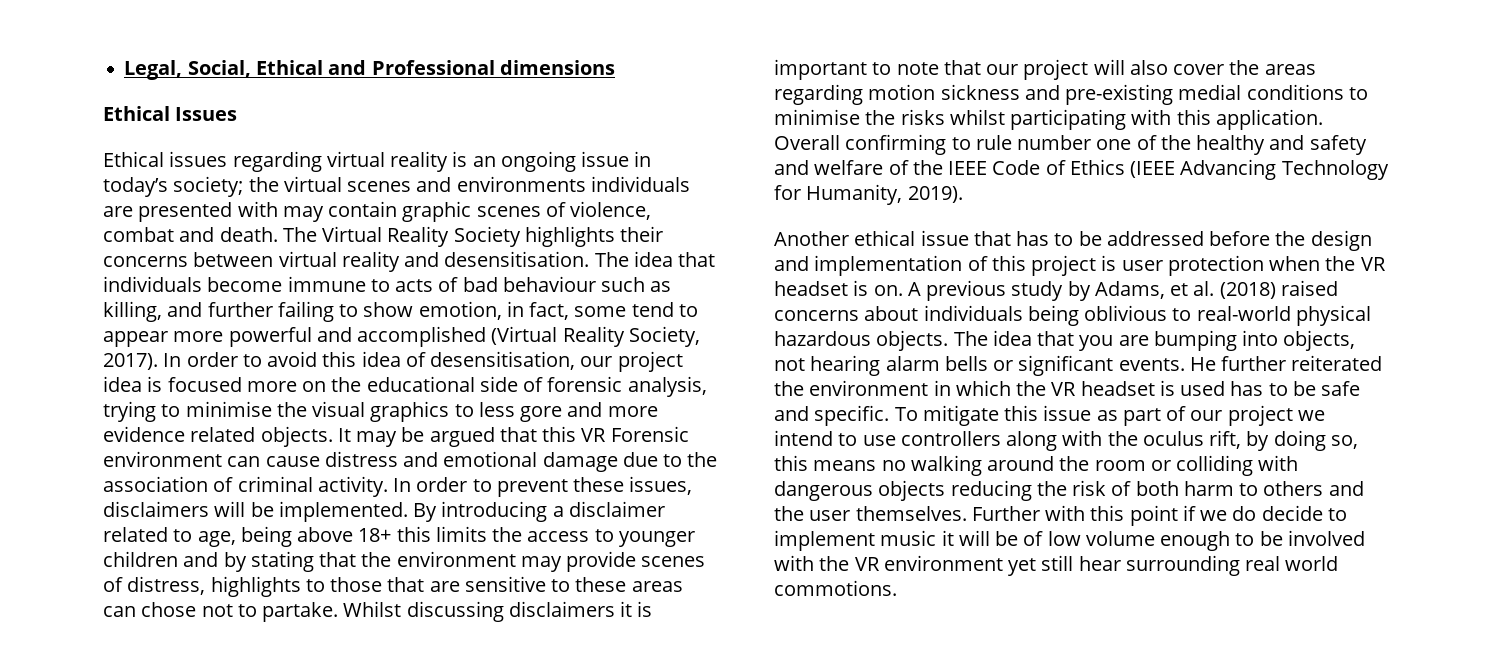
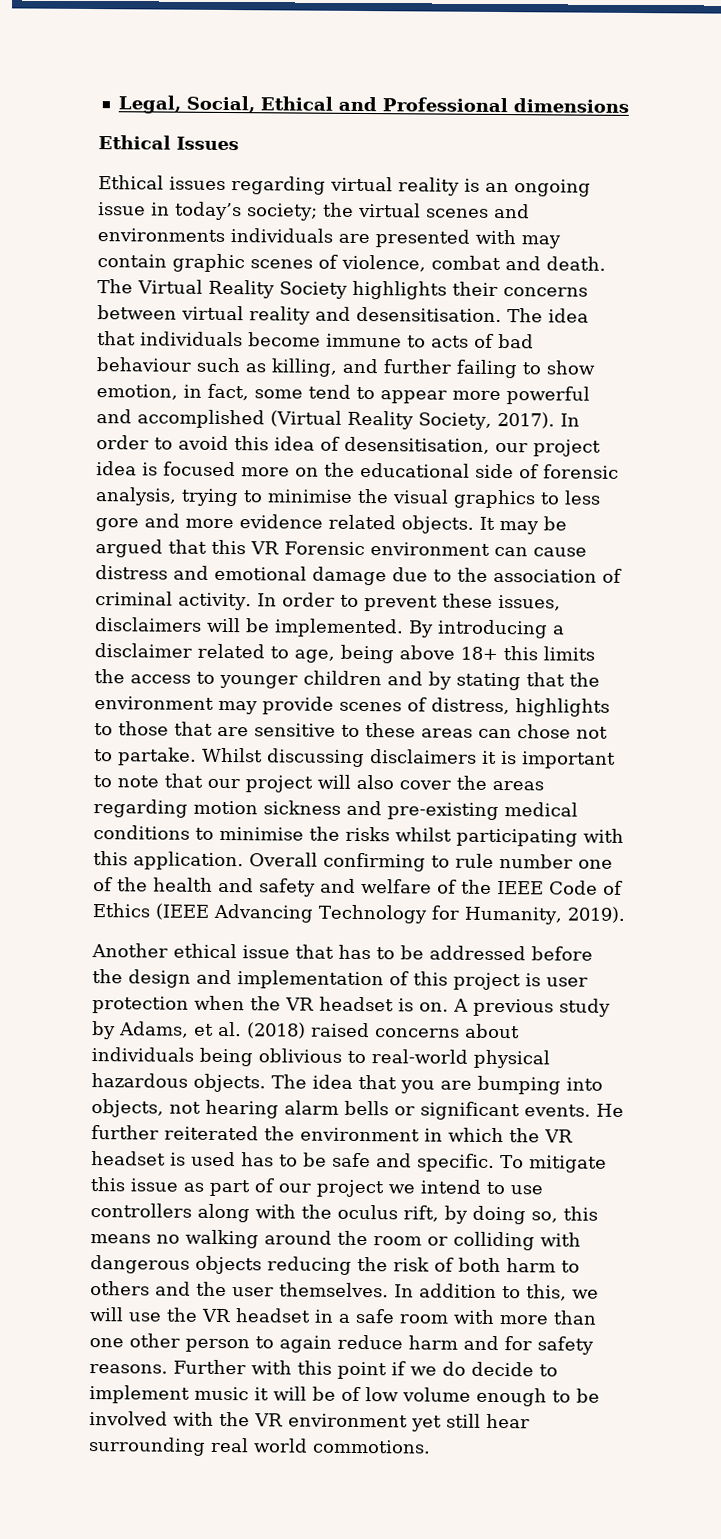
[1178,84,1242,100] medial -> [504,802,578,817] medical
[1196,135,1266,155] healthy -> [153,877,213,892] health
(967, 513) none -> [394,1283,599,1301] [89,1307,597,1325] [89,1333,594,1355] [89,1364,168,1374] In addition to this, we will use the VR headset in a safe room with more than one other person to again reduce harm and for safety reasons.

